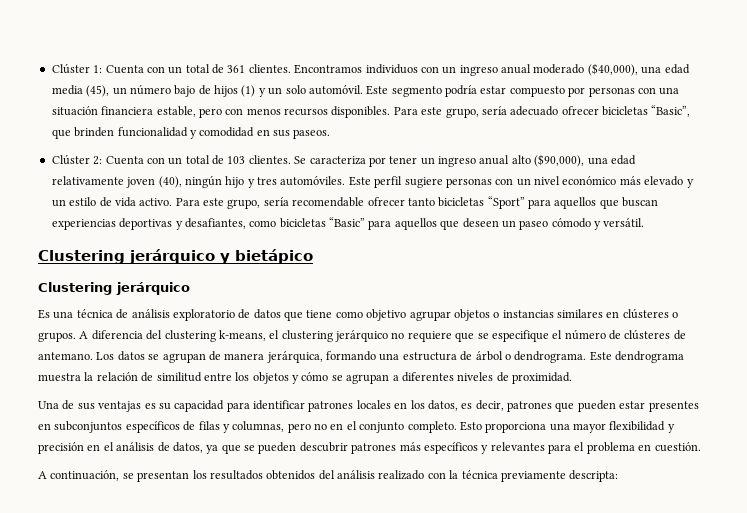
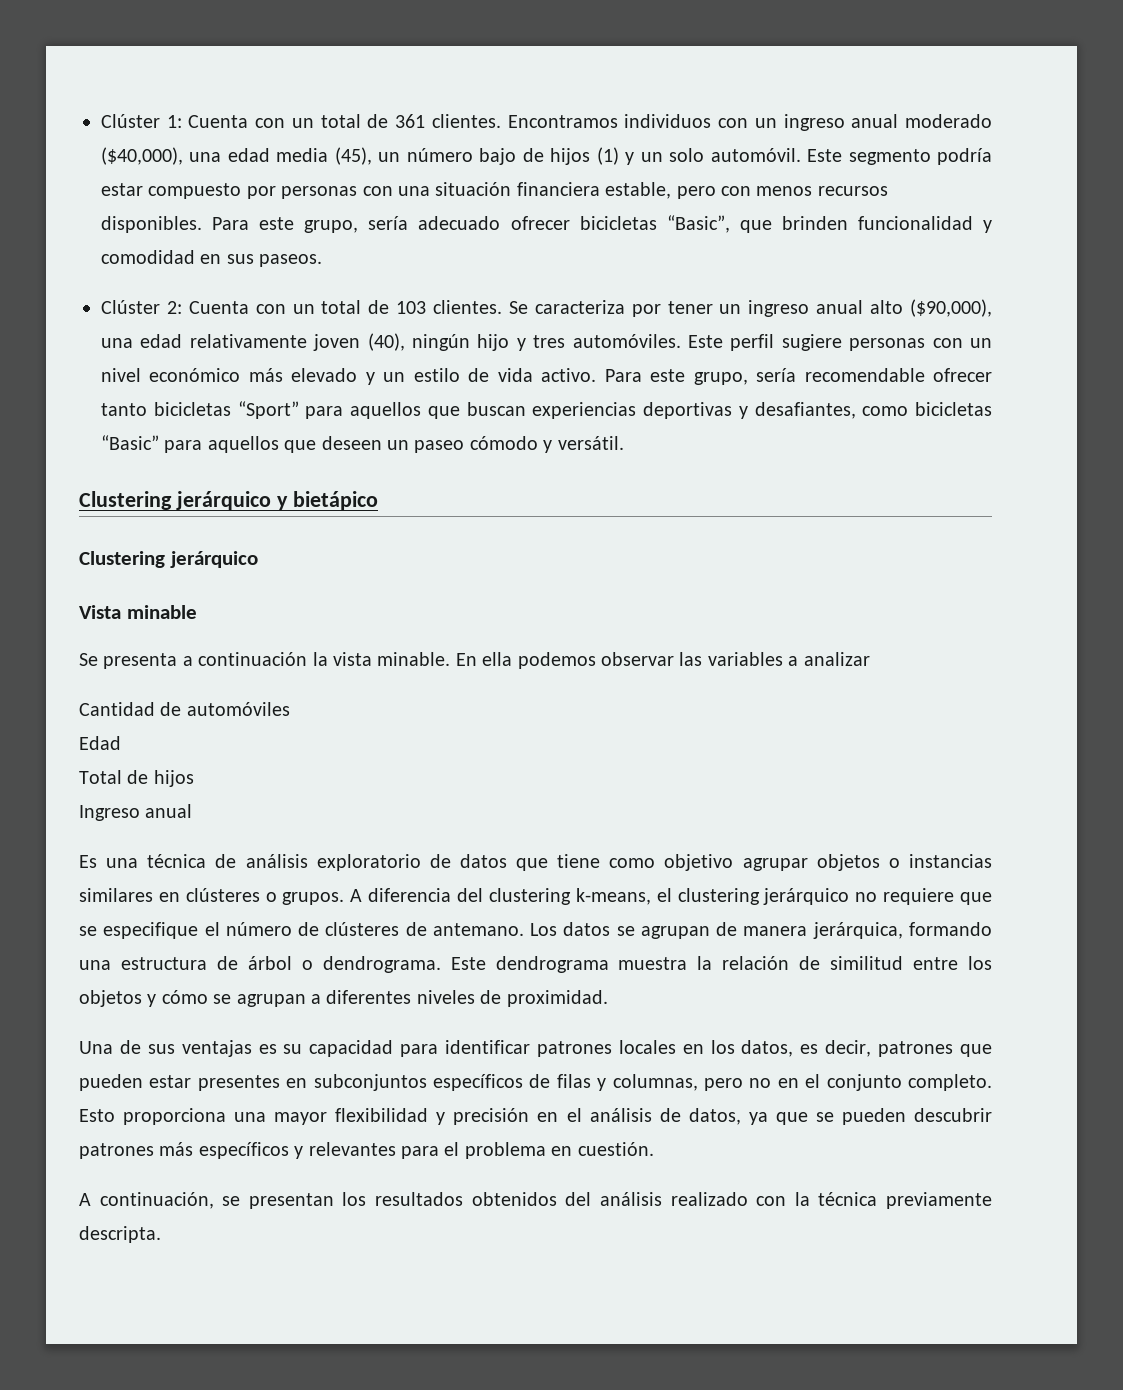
(190, 288) none -> [79,605,197,619] [79,652,870,669] [79,702,290,716] [79,736,121,750] [79,770,194,787] [79,804,193,821] // Vista minable // Se presenta a continuación la vista minable. En ella podemos observar las variables a analizar // Cantidad de automóviles // Edad // Total de hijos // Ingreso anual
[569,470,619,482] descripta: -> [79,1226,161,1243] descripta.

